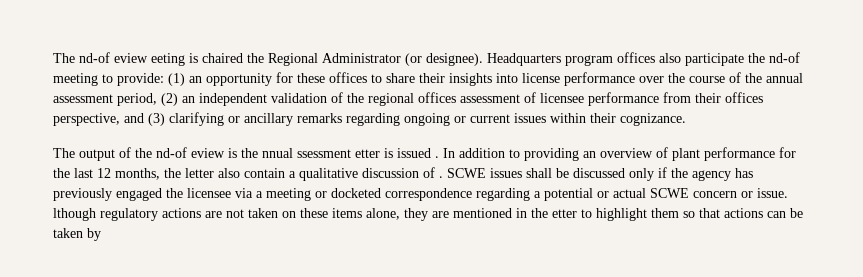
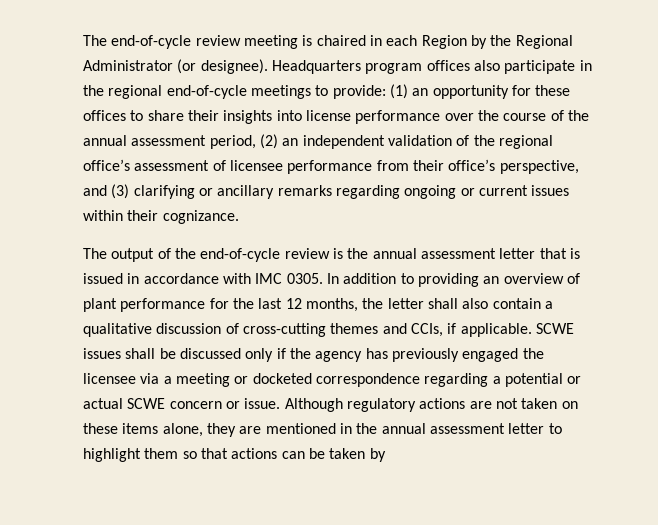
[53,52,243,66] The nd-of eview eeting is chaired -> [83,35,487,49] The end-of-cycle review meeting is chaired in each Region by
[748,52,800,63] [53,73,98,86] the nd-of meeting -> [579,60,592,71] [83,85,311,99] in the regional end-of-cycle meetings
[418,92,456,103] offices -> [83,159,130,171] office’s
[725,92,763,103] offices -> [448,159,496,171] office’s
[156,147,439,158] nd-of eview is the nnual ssessment etter is issued . -> [200,248,580,262] [83,273,323,284] end-of-cycle review is the annual assessment letter that is issued in accordance with IMC 0305.
(214, 173) none -> [427,298,458,309] shall
[439,176,443,178] . -> [242,323,532,337] cross-cutting themes and CCIs, if applicable.
[53,208,96,221] lthough -> [284,398,343,412] Although
[552,209,577,218] etter -> [381,423,545,434] annual assessment letter

